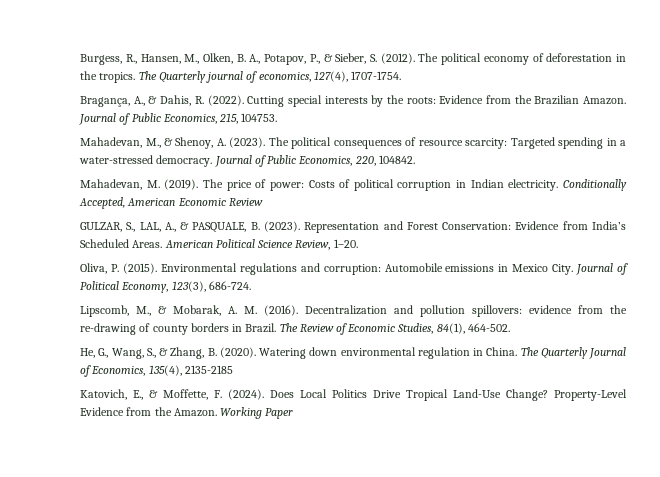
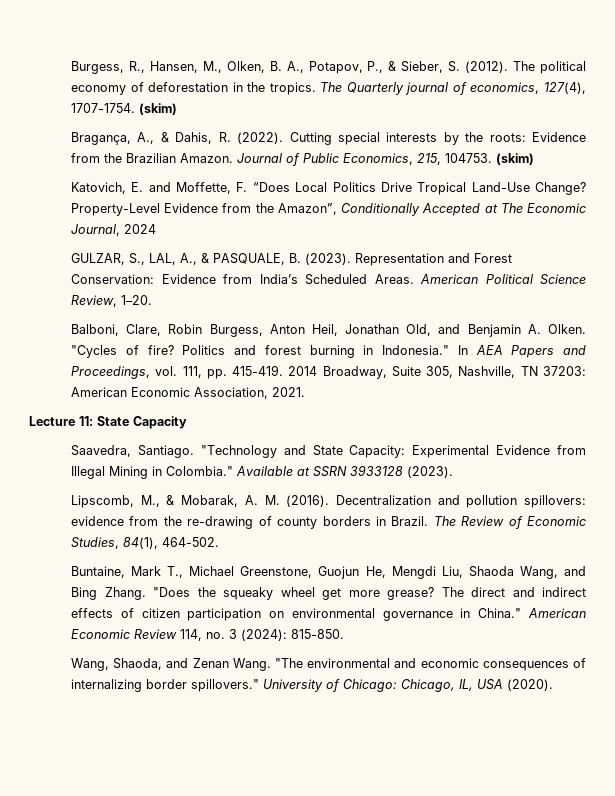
(402, 75) none -> [139,103,178,115] (skim)
[80,137,627,149] [79,155,415,167] [80,179,627,191] [79,197,263,209] // Mahadevan, M., & Shenoy, A. (2023). The political consequences of resource scarcity: Targeted spending in a water-stressed democracy. Journal of Public Economics, 220, 104842. // Mahadevan, M. (2019). The price of power: Costs of political corruption in Indian electricity. Conditionally Accepted, American Economic Review -> [496,153,535,165] [71,182,587,195] [71,203,586,216] [71,224,157,236] (skim) // Katovich, E. and Moffette, F. “Does Local Politics Drive Tropical Land-Use Change? Property-Level Evidence from the Amazon”, Conditionally Accepted at The Economic Journal, 2024
[80,263,629,275] [80,281,251,293] Oliva, P. (2015). Environmental regulations and corruption: Automobile emissions in Mexico City. Journal of Political Economy, 123(3), 686-724. -> [71,324,586,337] [71,345,587,358] [71,365,586,379] [71,387,306,399] [29,416,187,429] [71,445,587,458] [71,465,454,479] Balboni, Clare, Robin Burgess, Anton Heil, Jonathan Old, and Benjamin A. Olken. "Cycles of fire? Politics and forest burning in Indonesia." In AEA Papers and Proceedings, vol. 111, pp. 415-419. 2014 Broadway, Suite 305, Nashville, TN 37203: American Economic Association, 2021. // Lecture 11: State Capacity // Saavedra, Santiago. "Technology and State Capacity: Experimental Evidence from Illegal Mining in Colombia." Available at SSRN 3933128 (2023).
[80,347,626,359] [80,365,233,377] [80,389,627,401] [80,407,294,419] He, G., Wang, S., & Zhang, B. (2020). Watering down environmental regulation in China. The Quarterly Journal of Economics, 135(4), 2135-2185 // Katovich, E., & Moffette, F. (2024). Does Local Politics Drive Tropical Land-Use Change? Property-Level Evidence from the Amazon. Working Paper -> [71,566,586,579] [71,587,587,600] [71,608,586,621] [71,629,345,641] [71,658,586,671] [71,679,554,692] Buntaine, Mark T., Michael Greenstone, Guojun He, Mengdi Liu, Shaoda Wang, and Bing Zhang. "Does the squeaky wheel get more grease? The direct and indirect effects of citizen participation on environmental governance in China." American Economic Review 114, no. 3 (2024): 815-850. // Wang, Shaoda, and Zenan Wang. "The environmental and economic consequences of internalizing border spillovers." University of Chicago: Chicago, IL, USA (2020).

